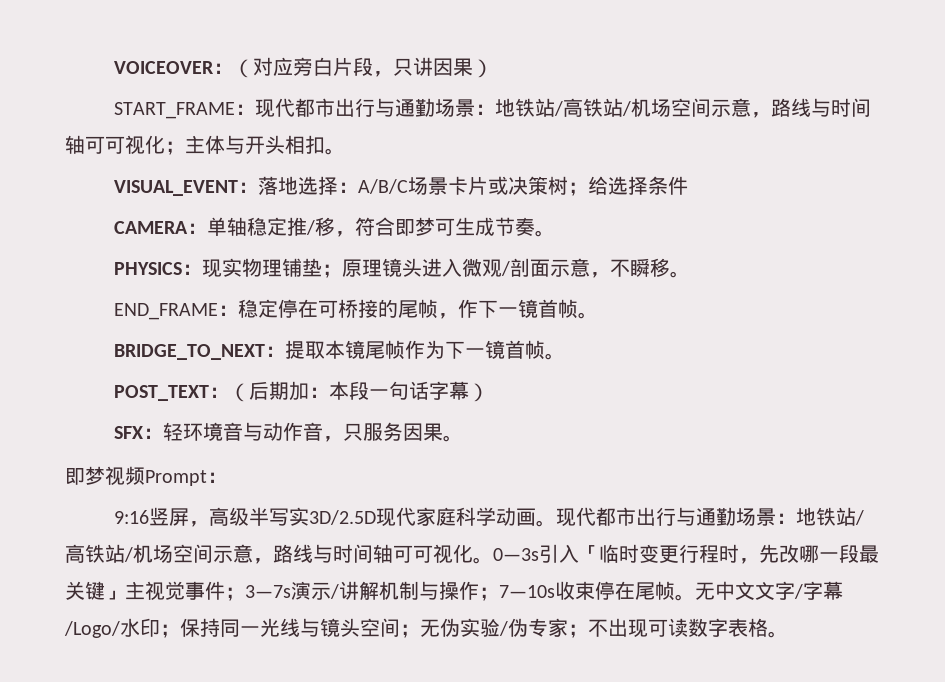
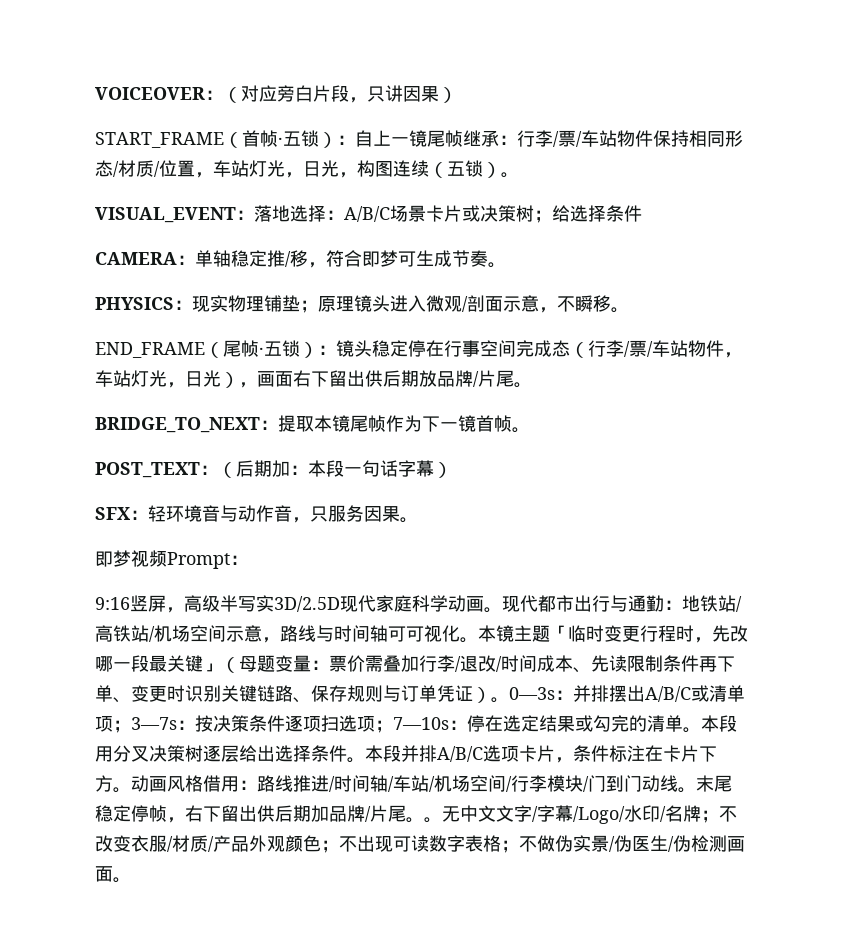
[235,98,872,118] [65,135,325,155] ：现代都市出行与通勤场景：地铁站/高铁站/机场空间示意，路线与时间轴可可视化；主体与开头相扣 -> [224,130,743,148] [95,160,501,178] （首帧·五锁）：自上一镜尾帧继承：行李/票/车站物件保持相同形态/材质/位置，车站灯光，日光，构图连续（五锁）
[218,299,579,319] ：稳定停在可桥接的尾帧，作下一镜首帧 -> [205,340,742,358] [95,370,514,388] （尾帧·五锁）：镜头稳定停在行事空间完成态（行李/票/车站物件，车站灯光，日光），画面右下留出供后期放品牌/片尾
[736,508,777,526] 场景 -> (664, 603) none
[493,544,579,563] 0—3s引入 -> [478,625,550,642] 本镜主题
[125,581,675,601] 主视觉事件；3—7s演示/讲解机制与操作；7—10s收束停在尾帧 -> [221,655,735,673] [95,685,745,703] [95,715,737,733] [95,745,717,763] [95,775,732,793] [95,805,424,823] （母题变量：票价需叠加行李/退改/时间成本、先读限制条件再下单、变更时识别关键链路、保存规则与订单凭证）。0—3s：并排摆出A/B/C或清单项；3—7s：按决策条件逐项扫选项；7—10s：停在选定结果或勾完的清单。本段用分叉决策树逐层给出选择条件。本段并排A/B/C选项卡片，条件标注在卡片下方。动画风格借用：路线推进/时间轴/车站/机场空间/行李模块/门到门动线。末尾稳定停帧，右下留出供后期加品牌/片尾。
[160,618,568,638] ；保持同一光线与镜头空间；无伪实验/伪专家 -> [660,805,737,823] [95,835,321,852] /名牌；不改变衣服/材质/产品外观颜色
(768, 627) none -> [501,835,745,853] [95,866,113,882] ；不做伪实景/伪医生/伪检测画面

